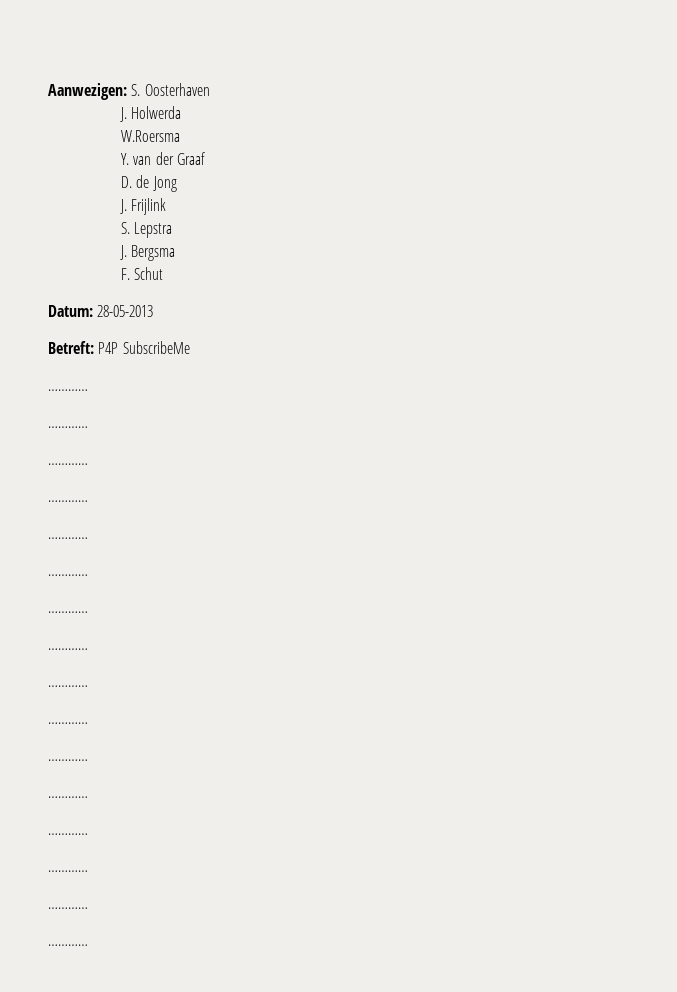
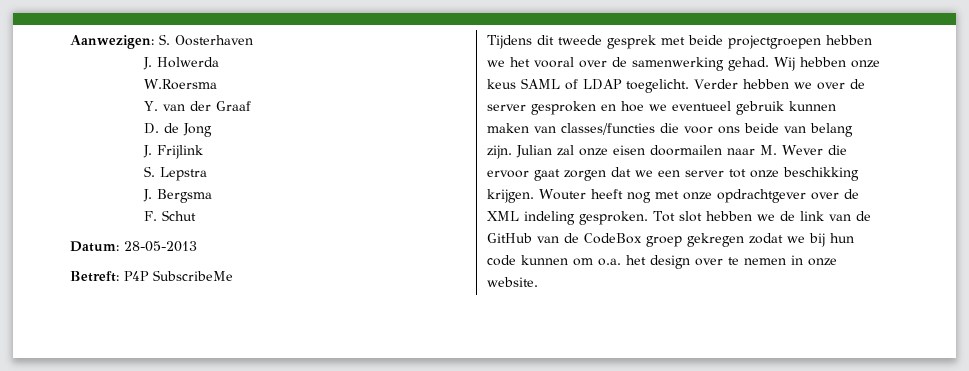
[48,389,88,391] [48,426,88,428] [48,463,88,465] [48,500,88,502] [48,537,88,539] [48,574,88,576] [48,611,88,613] [48,648,88,650] [48,685,88,687] [48,722,88,724] [48,759,88,761] [48,796,88,798] [48,833,88,835] [48,870,88,872] [48,907,88,909] [48,944,88,946] ………… // ………… // ………… // ………… // ………… // ………… // ………… // ………… // ………… // ………… // ………… // ………… // ………… // ………… // ………… // ………… -> [487,35,872,49] [487,57,880,71] [487,78,865,93] [487,101,836,115] [487,123,853,137] [487,145,847,159] [487,167,859,181] [487,189,859,203] [487,211,871,225] [487,233,854,247] [487,255,837,269] [487,277,538,287] Tijdens dit tweede gesprek met beide projectgroepen hebben we het vooral over de samenwerking gehad. Wij hebben onze keus SAML of LDAP toegelicht. Verder hebben we over de server gesproken en hoe we eventueel gebruik kunnen maken van classes/functies die voor ons beide van belang zijn. Julian zal onze eisen doormailen naar M. Wever die ervoor gaat zorgen dat we een server tot onze beschikking krijgen. Wouter heeft nog met onze opdrachtgever over de XML indeling gesproken. Tot slot hebben we de link van de GitHub van de CodeBox groep gekregen zodat we bij hun code kunnen om o.a. het design over te nemen in onze website.

